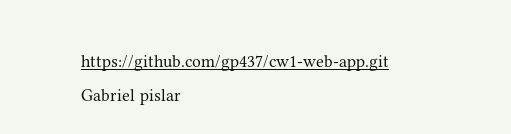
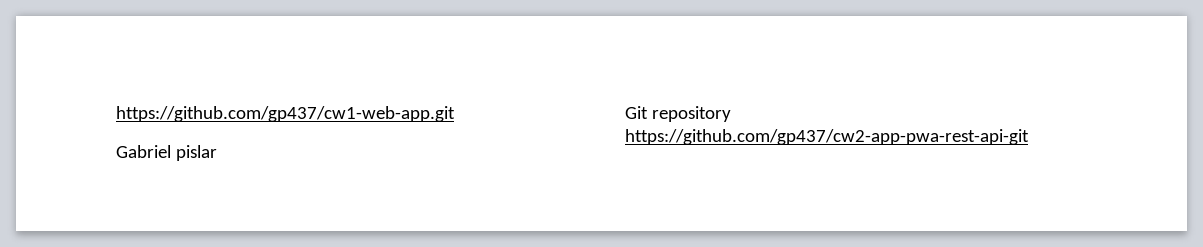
(181, 97) none -> [625,106,731,122] [625,129,1029,145] // Git repository https://github.com/gp437/cw2-app-pwa-rest-api-git

